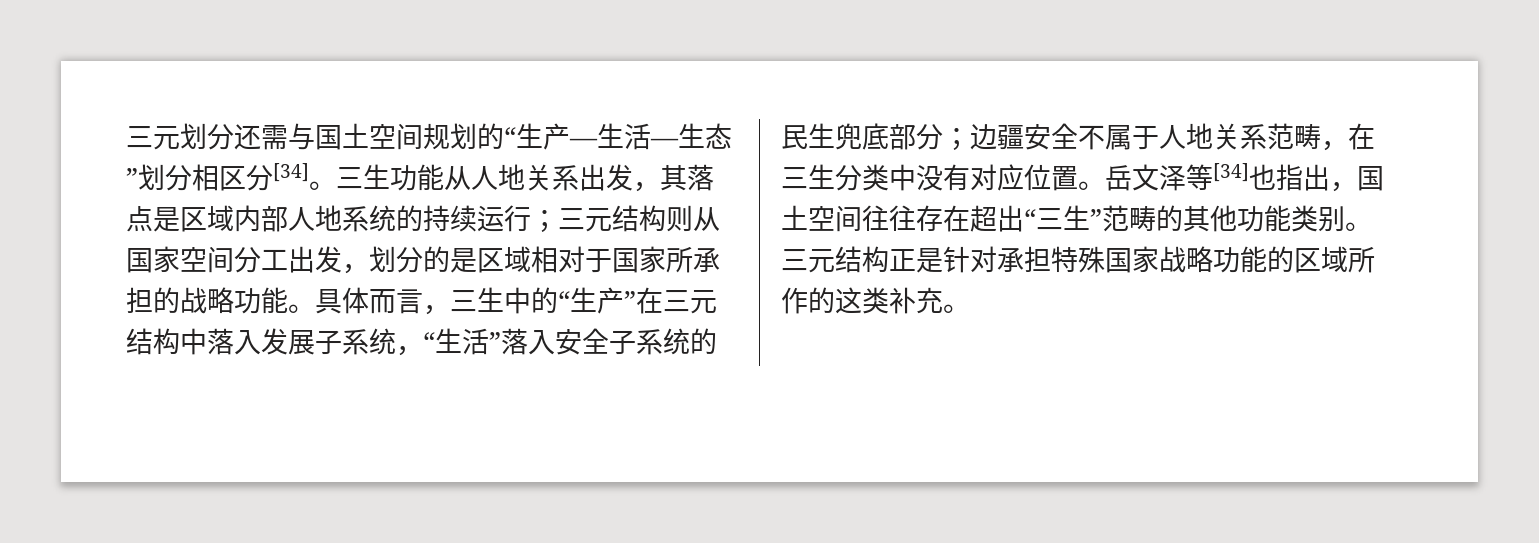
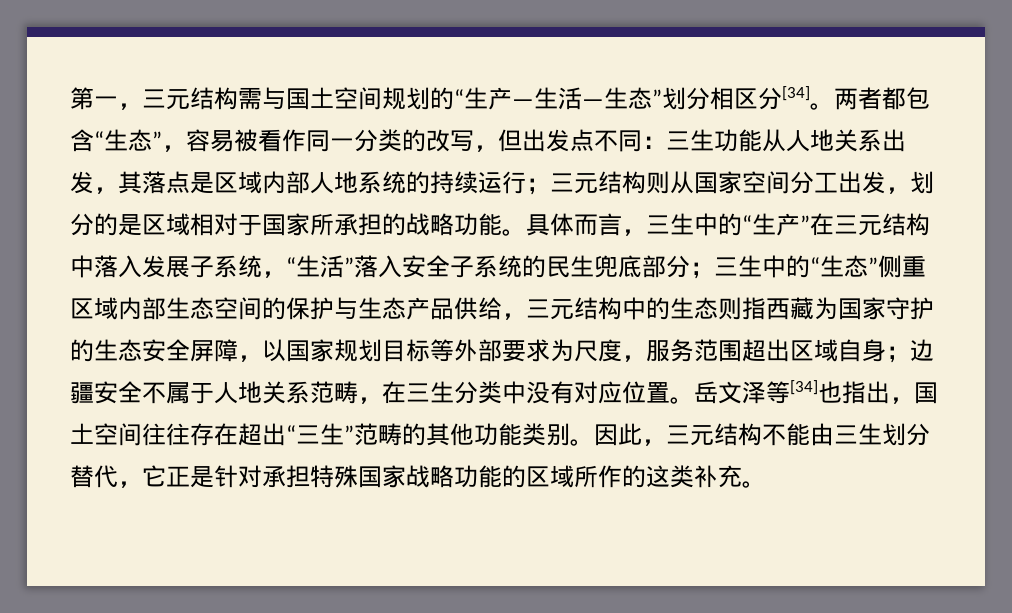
[126,123,261,150] 三元划分还 -> [70,87,238,110] 第一，三元结构
(336, 185) none -> [834,87,930,110] [70,129,666,152] 两者都包含“生态”，容易被看作同一分类的改写，但出发点不同：
(970, 139) none -> [714,255,926,278] [70,297,934,320] [70,339,910,363] 三生中的“生态”侧重区域内部生态空间的保护与生态产品供给，三元结构中的生态则指西藏为国家守护的生态安全屏障，以国家规划目标等外部要求为尺度，服务范围超出区域自身；
[781,246,889,273] 三元结构 -> [594,423,930,446] [70,465,166,488] 因此，三元结构不能由三生划分替代，它

